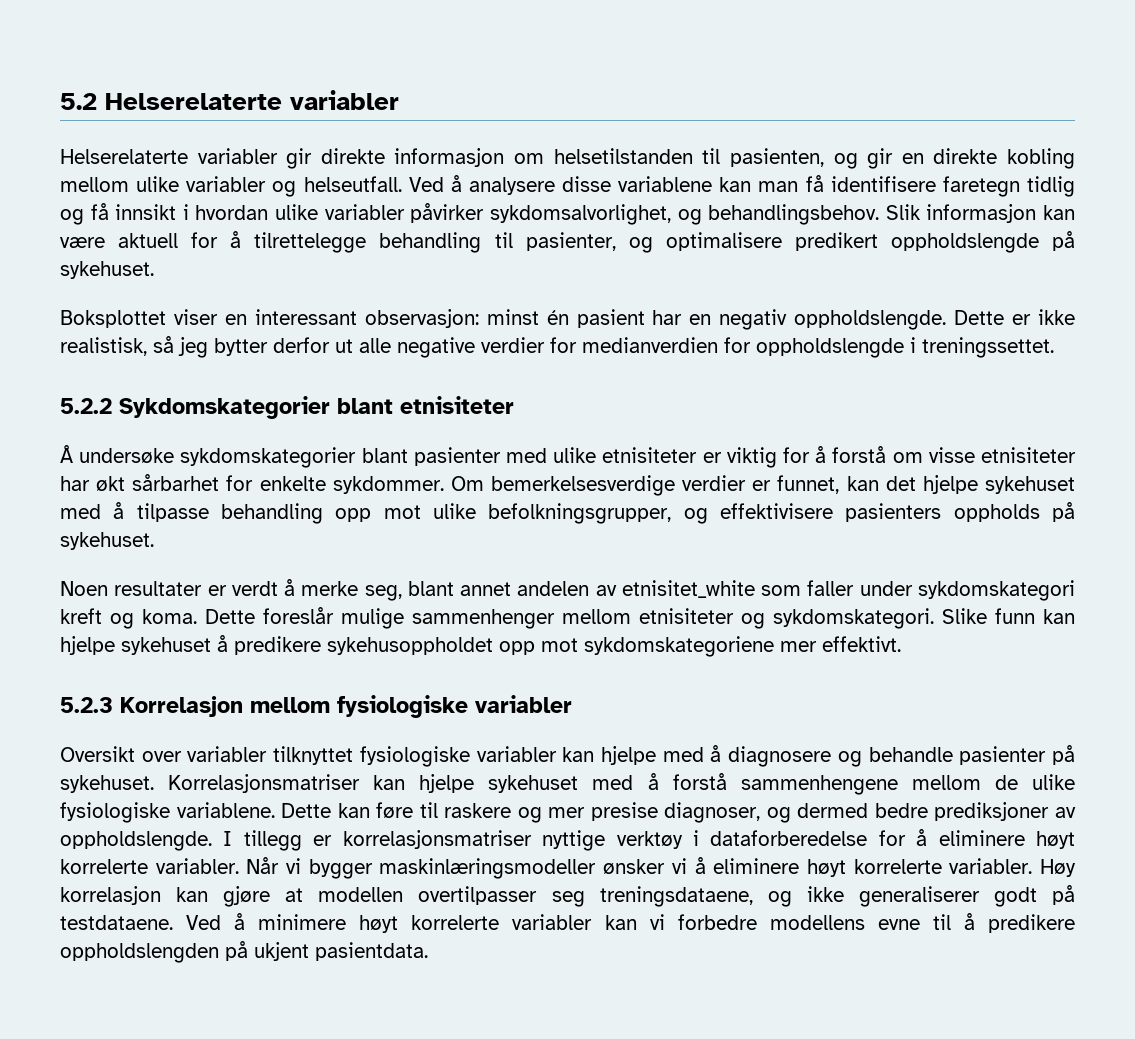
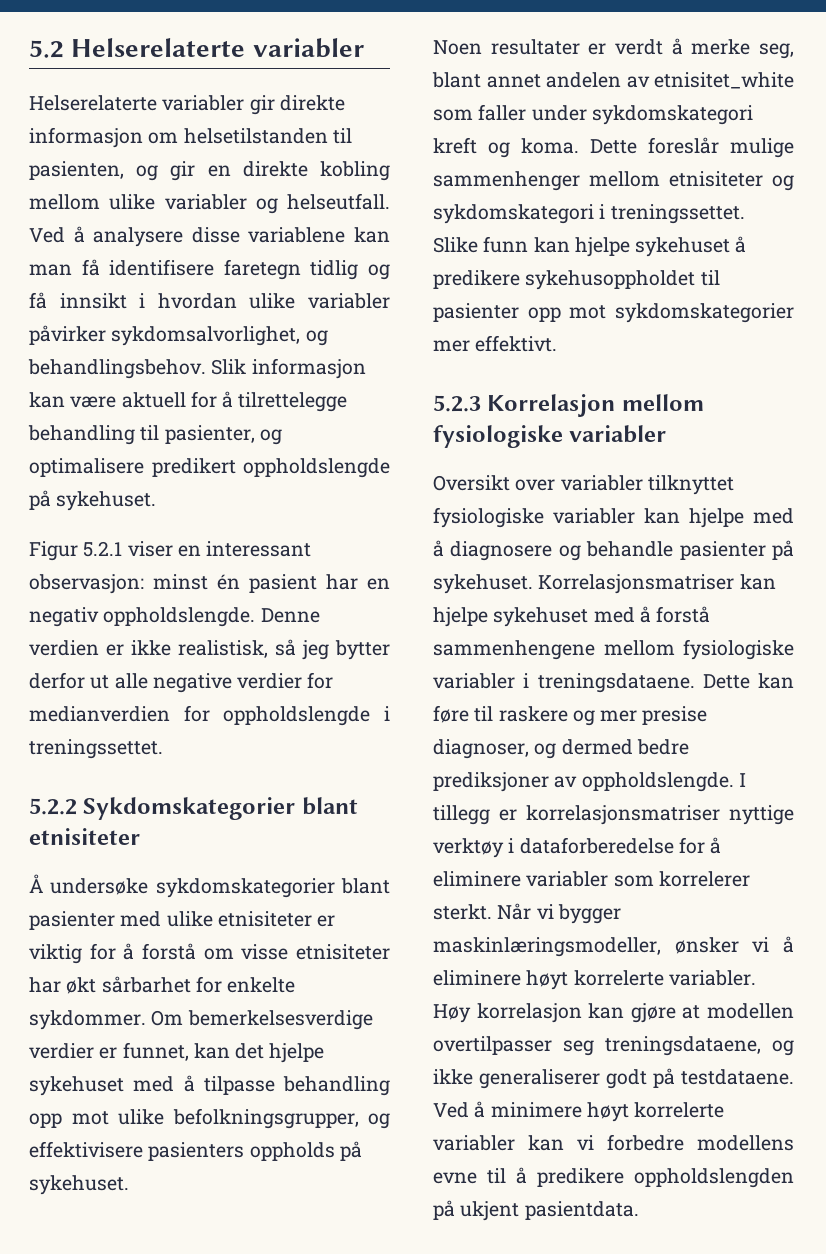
[60,310,166,328] Boksplottet -> [29,541,123,561] Figur 5.2.1
[954,310,1005,325] Dette -> [260,608,320,623] [29,640,99,656] Denne verdien
[773,608,934,629] sykdomskategori. -> [433,204,745,224] sykdomskategori i treningssettet.
[499,636,774,657] opp mot sykdomskategoriene -> [700,270,720,286] [433,303,794,323] til pasienter opp mot sykdomskategorier
[994,774,1075,790] [60,802,275,823] de ulike fysiologiske variablene. -> [683,639,794,660] [433,673,695,693] fysiologiske variabler i treningsdataene.
[1035,831,1075,849] [60,858,239,874] høyt korrelerte variabler. -> [526,871,750,887] [433,904,492,920] variabler som korrelerer sterkt.
[379,858,597,879] maskinlæringsmodeller -> [433,937,661,957] maskinlæringsmodeller,

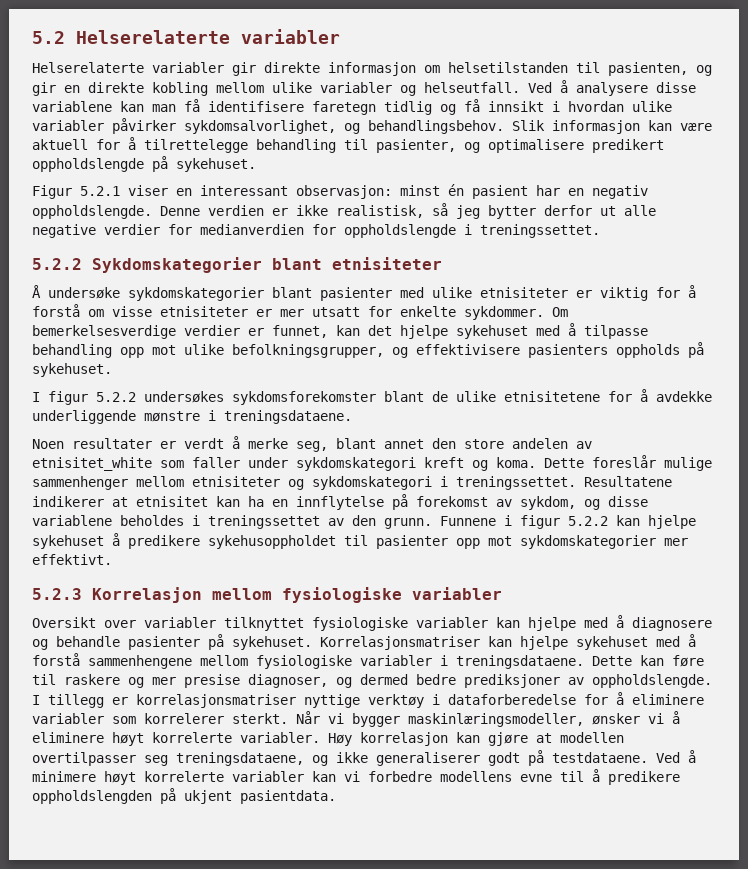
[29,976,191,994] har økt sårbarhet -> [256,307,360,317] er mer utsatt
(129, 1185) none -> [32,389,712,405] [32,410,352,424] // I figur 5.2.2 undersøkes sykdomsforekomster blant de ulike etnisitetene for å avdekke underliggende mønstre i treningsdataene.
(541, 81) none -> [432,438,504,449] den store
[433,236,529,253] Slike funn -> [584,476,672,487] [32,494,648,510] [32,515,608,529] Resultatene indikerer at etnisitet kan ha en innflytelse på forekomst av sykdom, og disse variablene beholdes i treningssettet av den grunn. Funnene i figur 5.2.2

